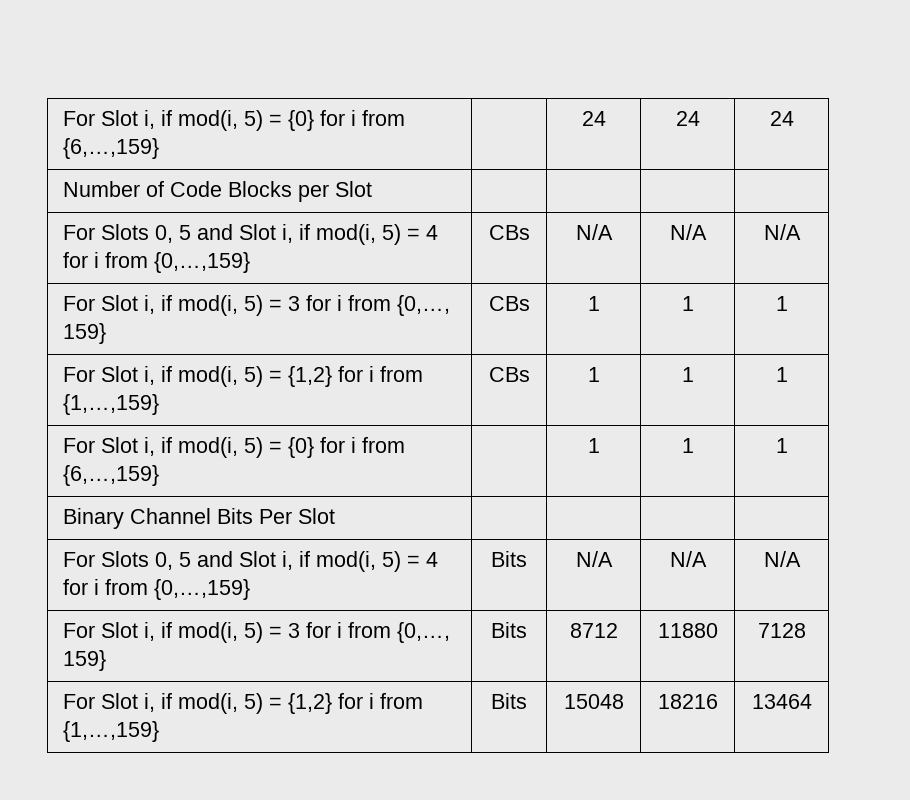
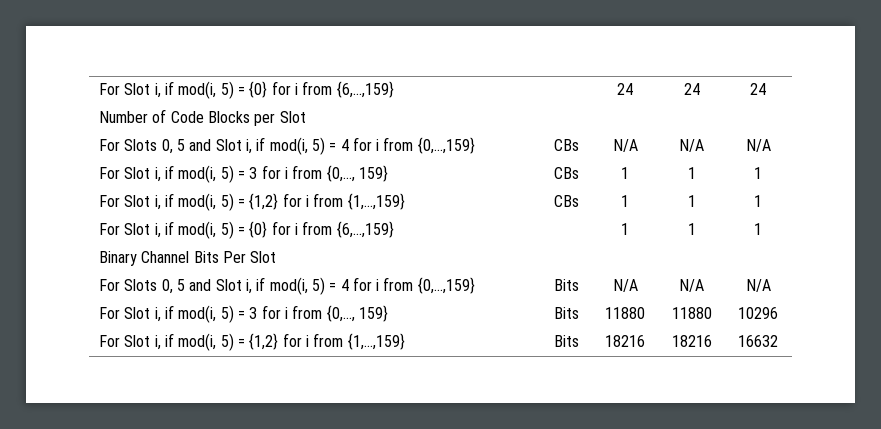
[569,623,618,638] [657,623,718,638] [757,623,806,638] 8712 | 11880 | 7128 -> [605,307,645,319] [671,307,712,319] [738,307,778,319] 11880 | 11880 | 10296
[563,694,624,709] [657,694,718,709] [751,694,812,709] 15048 | 18216 | 13464 -> [605,335,645,347] [671,335,712,347] [738,335,778,347] 18216 | 18216 | 16632

